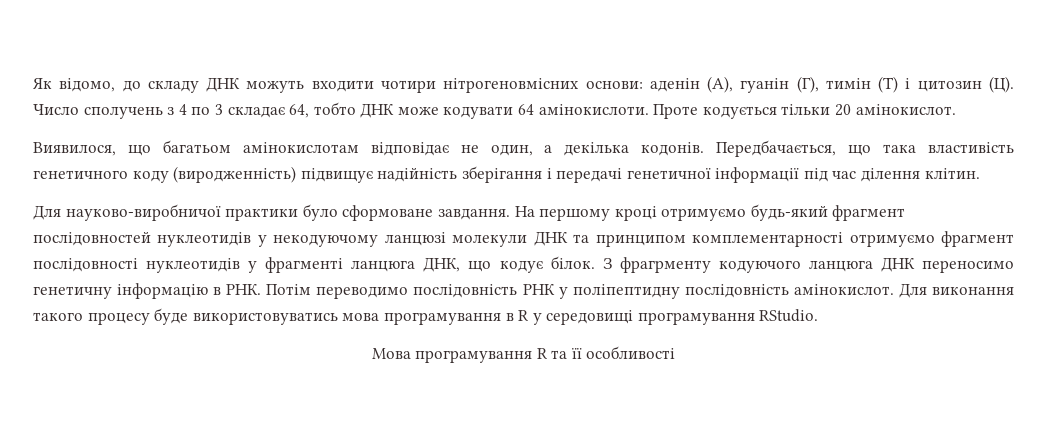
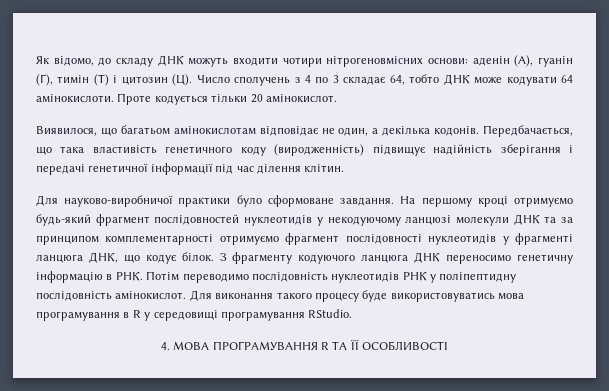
(590, 238) none -> [561,217,573,223] за
[619,257,711,273] фрагрменту -> [232,252,293,264] фрагменту
(518, 291) none -> [331,272,400,283] нуклеотидів
[371,346,676,363] Мова програмування R та її особливості -> [160,340,449,350] 4. МОВА ПРОГРАМУВАННЯ R ТА ЇЇ ОСОБЛИВОСТІ

